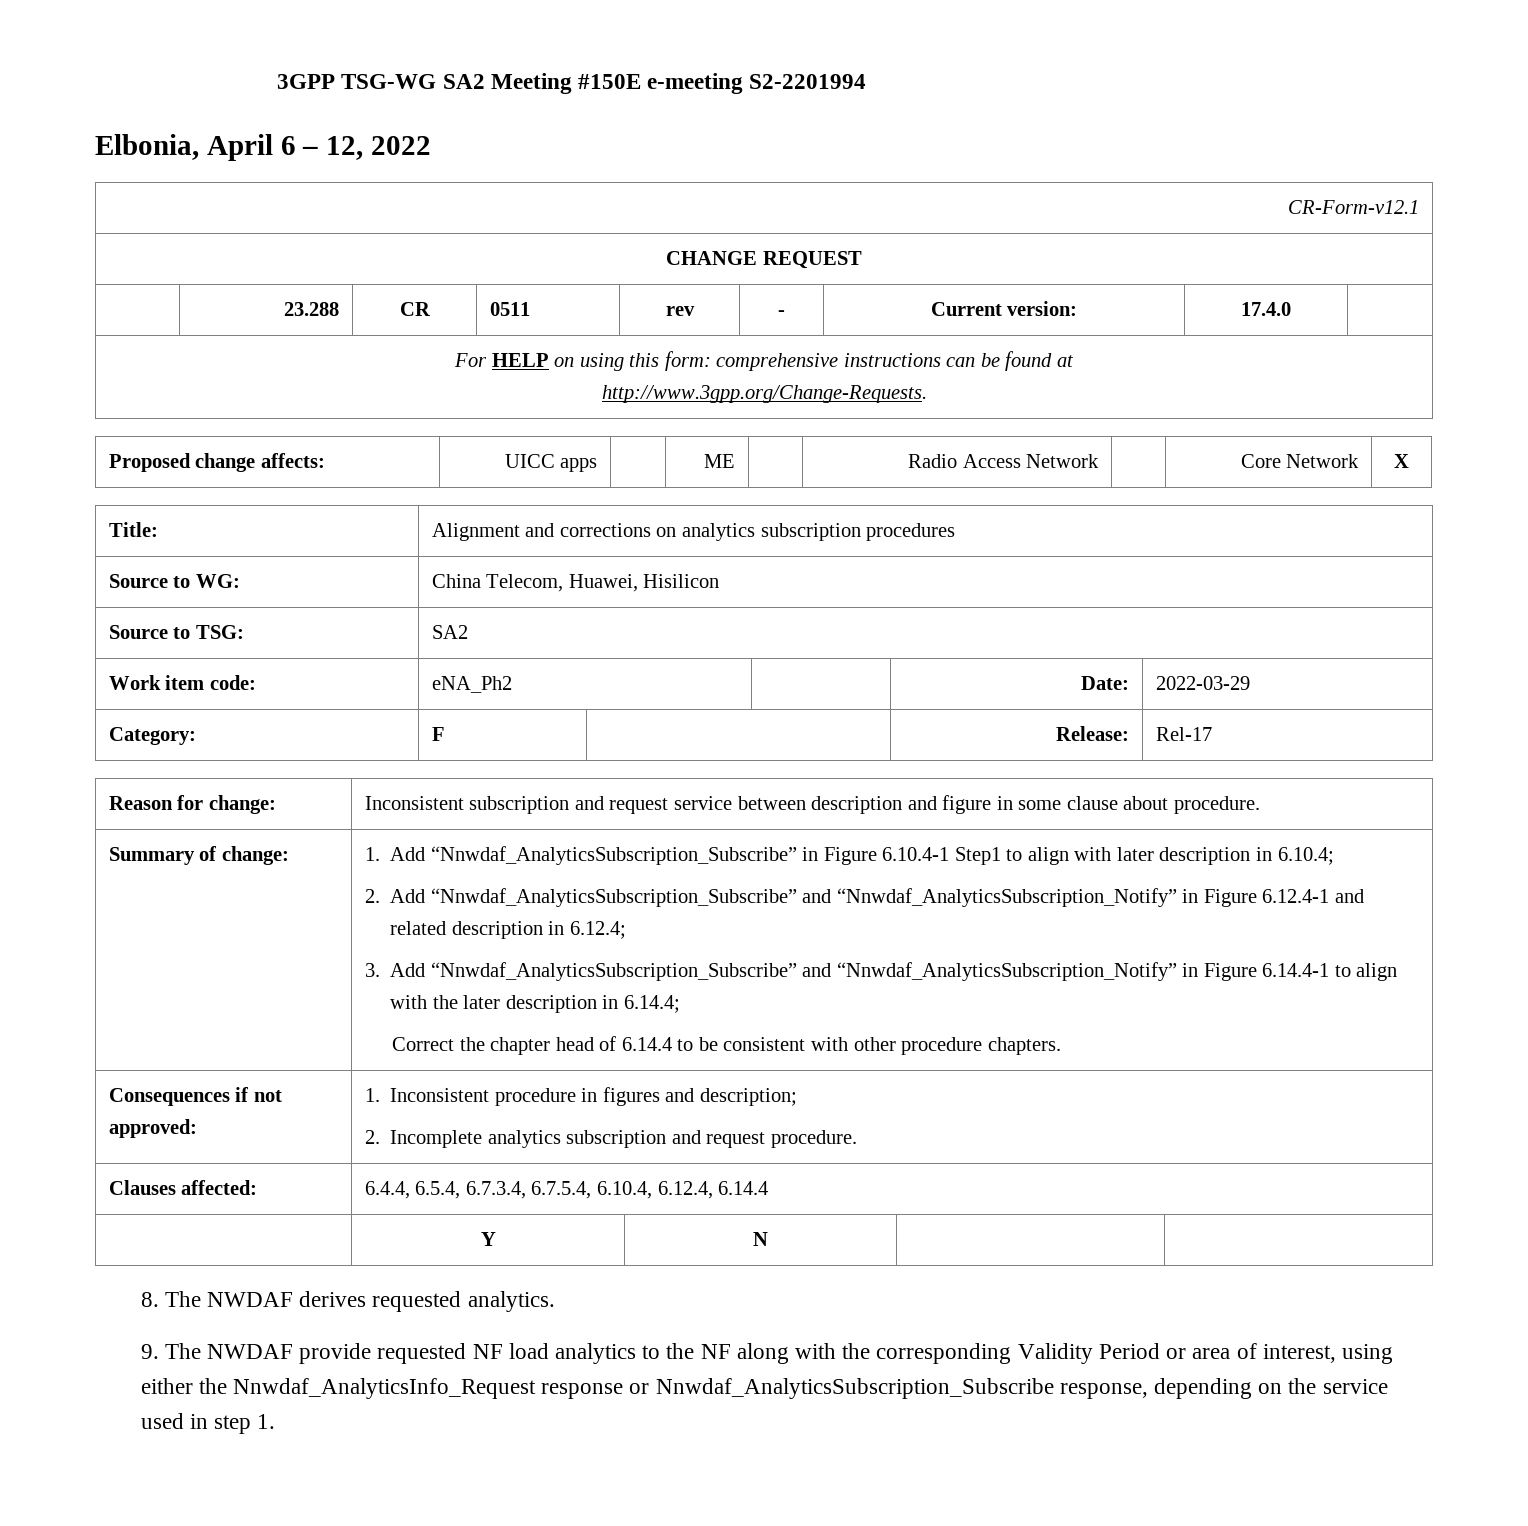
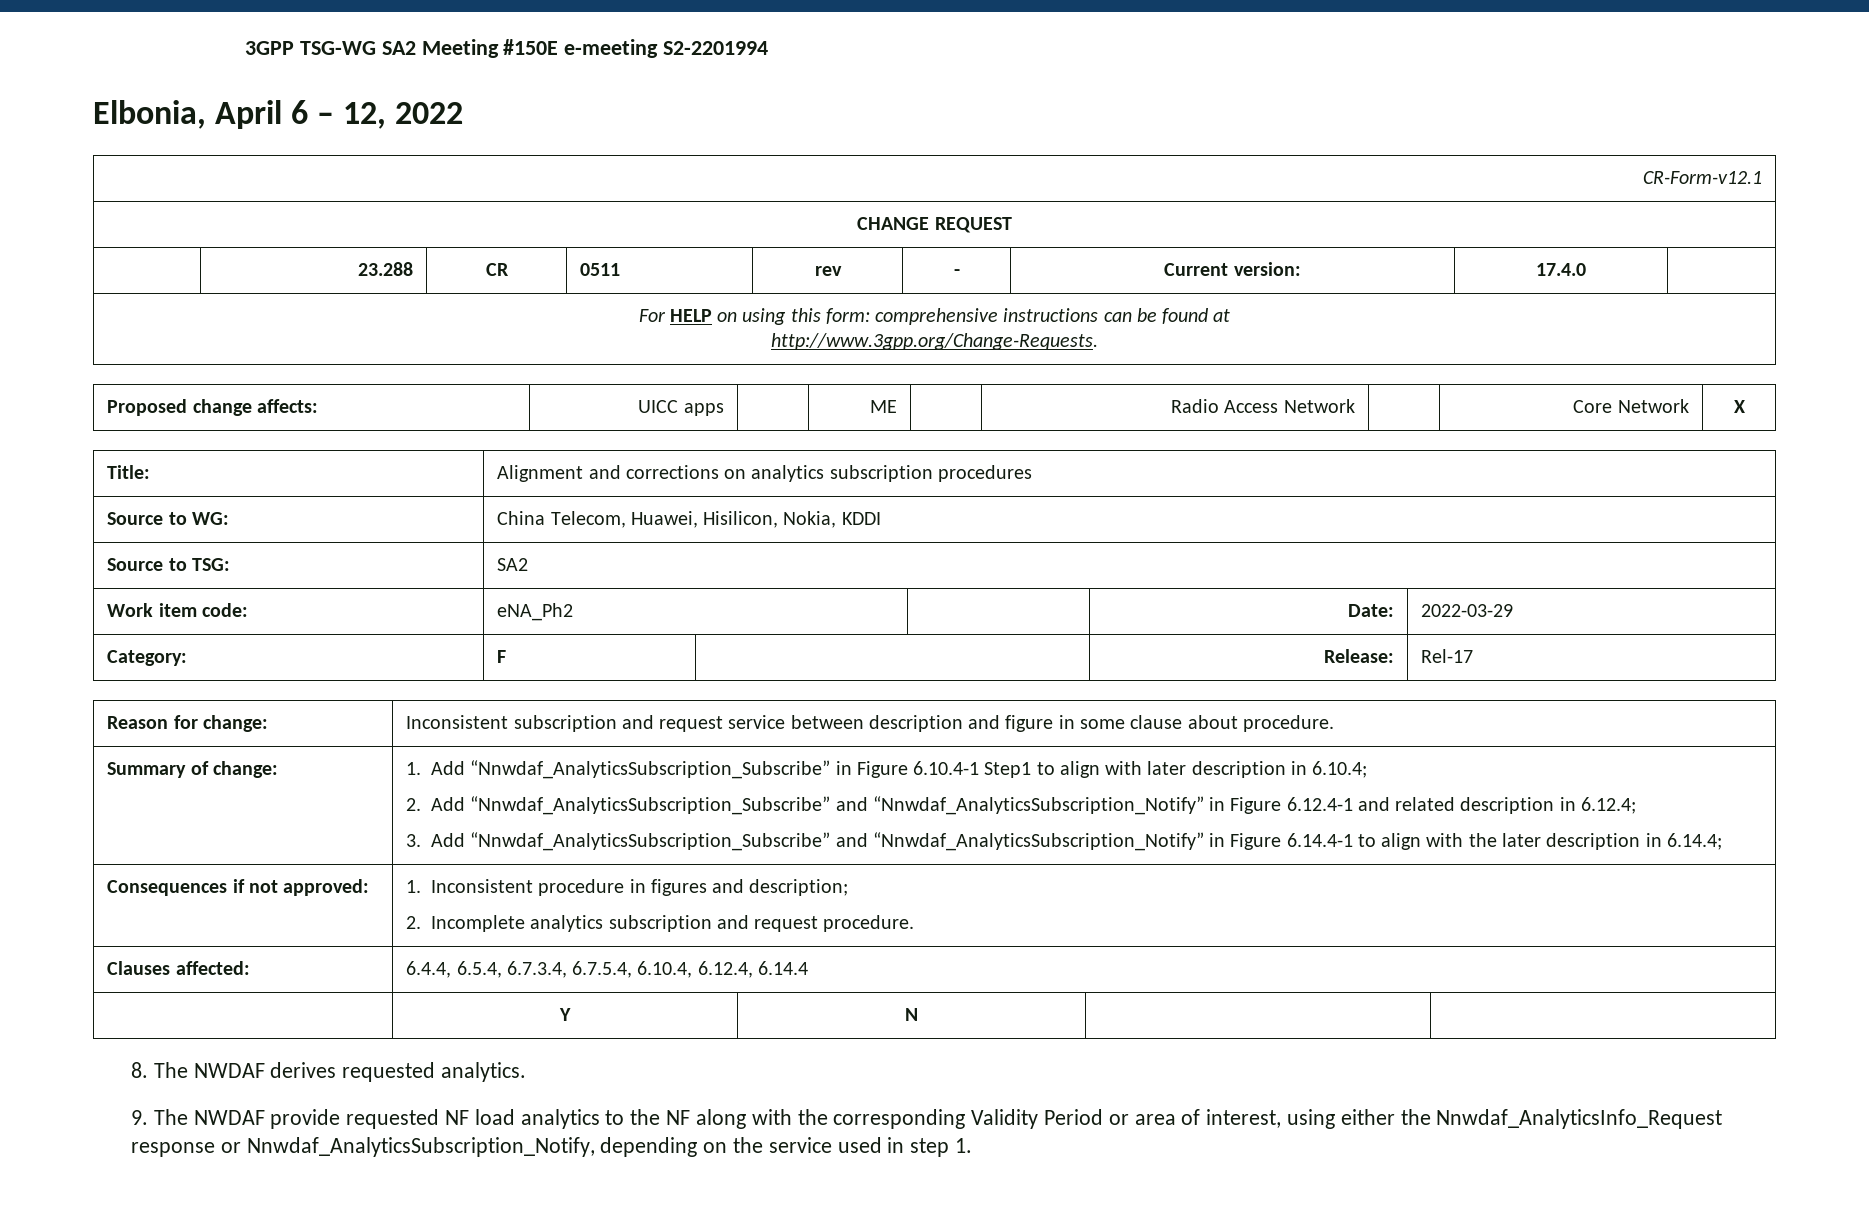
[643,574,720,588] Hisilicon -> [703,511,881,528] Hisilicon, Nokia, KDDI
[392,1036,1061,1055] // Correct the chapter head of 6.14.4 to be consistent with other procedure chapters. -> (1722, 841) none
[655,1378,1148,1399] Nnwdaf_AnalyticsSubscription_Subscribe response, -> [246,1137,595,1157] Nnwdaf_AnalyticsSubscription_Notify,

